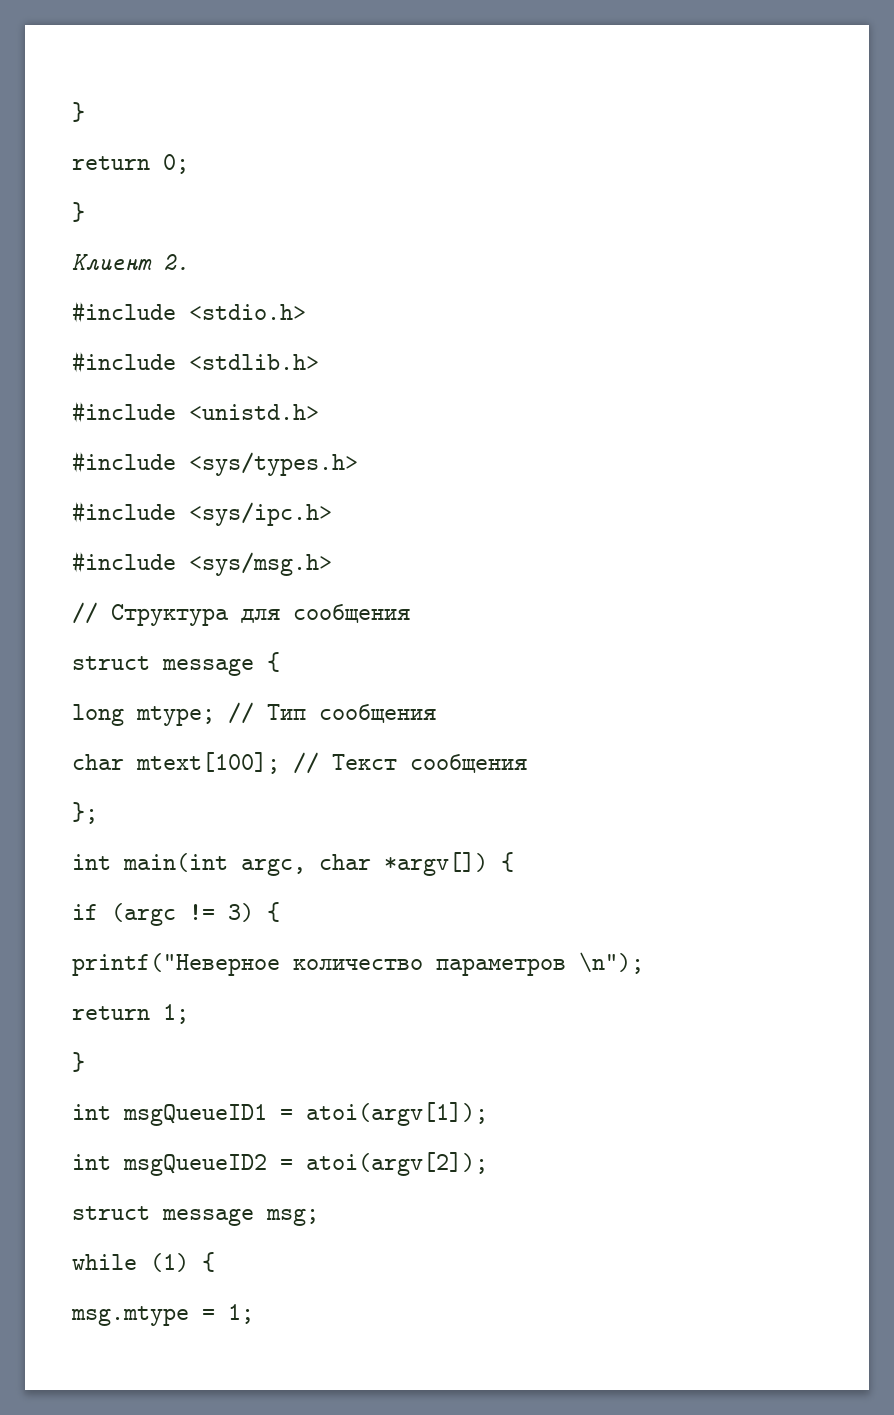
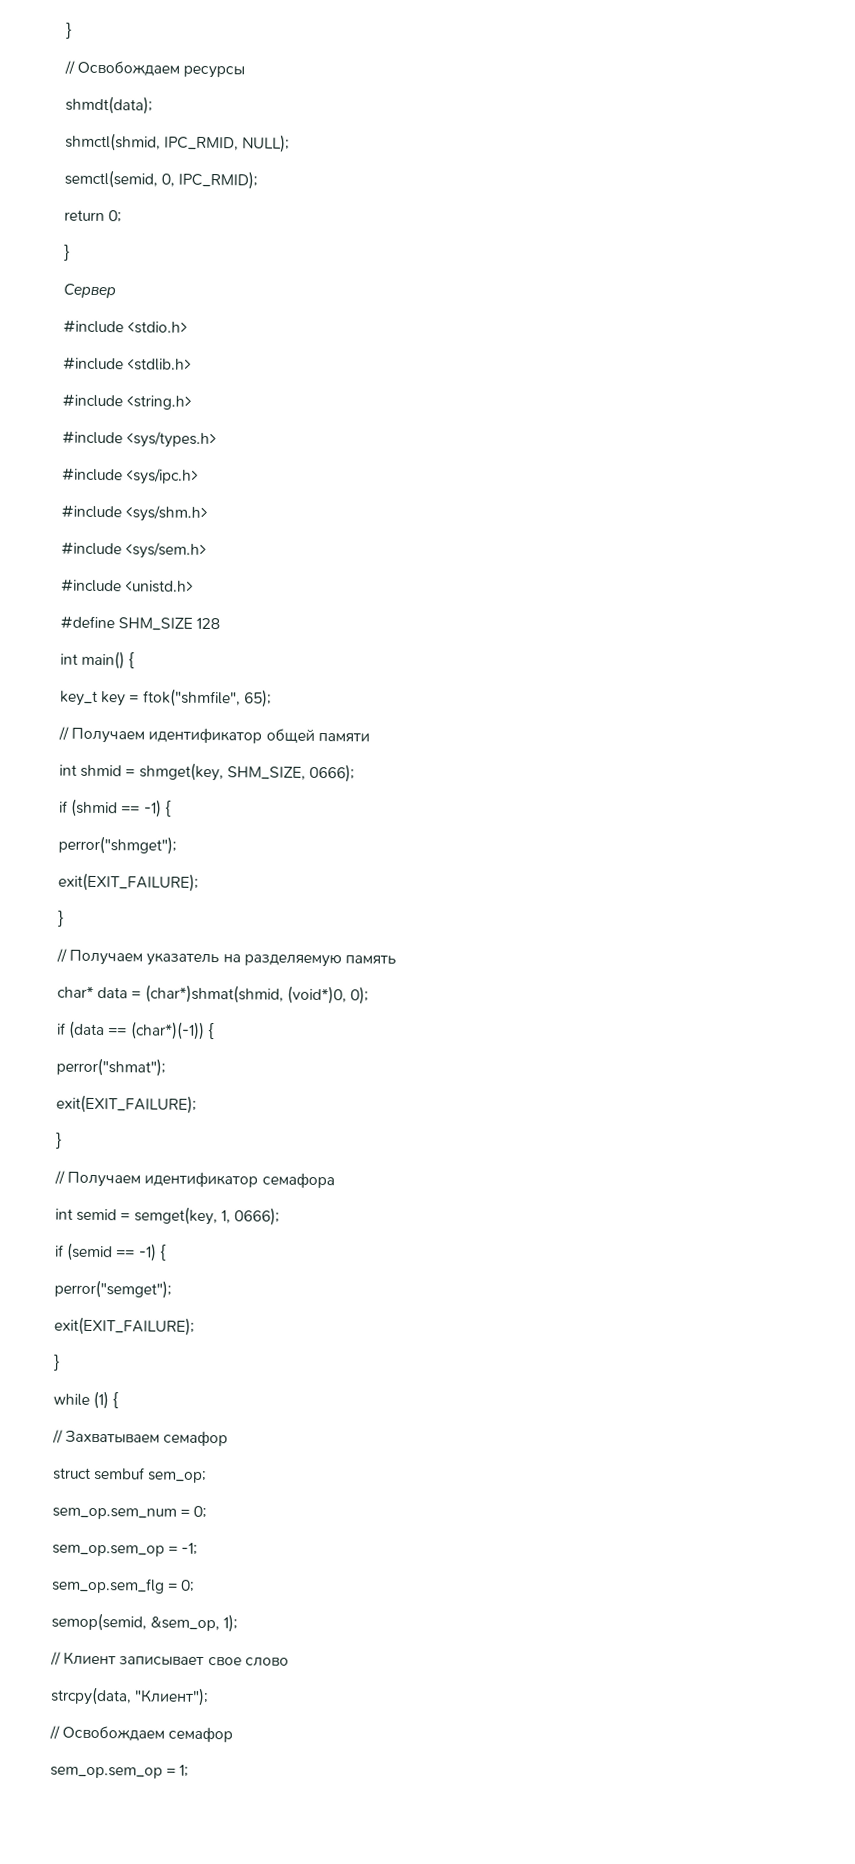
[72,102,85,122] } -> [66,22,72,39] [64,60,246,79] [65,95,153,115] [65,132,291,153] [64,169,259,190] } // // Освобождаем ресурсы // shmdt(data); // shmctl(shmid, IPC_RMID, NULL); // semctl(semid, 0, IPC_RMID);
[72,254,189,271] Клиент 2. -> [63,283,116,299] Сервер
[189,404,319,420] <unistd.h> -> [126,395,193,410] <string.h>
[189,552,332,576] [72,602,410,626] [72,652,280,676] [72,702,436,726] [72,752,527,774] [72,802,98,824] [72,852,514,876] [72,902,280,926] [72,952,644,976] [72,1004,189,1024] [72,1052,85,1072] [72,1102,488,1126] [72,1152,488,1176] [72,1206,319,1226] [72,1252,215,1272] [71,1306,189,1326] <sys/msg.h> // // Структура для сообщения // struct message { // long mtype; // Тип сообщения // char mtext[100]; // Текст сообщения // }; // int main(int argc, char *argv[]) { // if (argc != 3) { // printf("Неверное количество параметров \n"); // return 1; // } // int msgQueueID1 = atoi(argv[1]); // int msgQueueID2 = atoi(argv[2]); // struct message msg; // while (1) { // msg.mtype -> [125,505,209,522] [61,541,208,559] [61,578,195,593] [60,615,221,631] [60,650,136,670] [60,688,272,708] [58,726,370,744] [59,762,355,783] [59,798,172,818] [58,835,177,855] [58,872,199,892] [58,910,64,927] [56,948,396,968] [57,984,369,1005] [57,1020,215,1040] [56,1057,166,1077] [56,1094,197,1114] [56,1132,62,1149] [54,1170,335,1189] [55,1206,280,1226] [55,1242,167,1262] [54,1279,172,1299] [54,1316,195,1336] [54,1354,60,1371] [53,1390,120,1410] [52,1429,229,1447] [53,1466,208,1484] [52,1505,208,1520] [52,1542,199,1557] [51,1577,196,1594] [51,1612,239,1633] [50,1651,289,1667] [50,1686,210,1707] [49,1725,234,1743] [50,1766,163,1779] <sys/shm.h> // #include <sys/sem.h> // #include <unistd.h> // #define SHM_SIZE 128 // int main() { // key_t key = ftok("shmfile", 65); // // Получаем идентификатор общей памяти // int shmid = shmget(key, SHM_SIZE, 0666); // if (shmid == -1) { // perror("shmget"); // exit(EXIT_FAILURE); // } // // Получаем указатель на разделяемую память // char* data = (char*)shmat(shmid, (void*)0, 0); // if (data == (char*)(-1)) { // perror("shmat"); // exit(EXIT_FAILURE); // } // // Получаем идентификатор семафора // int semid = semget(key, 1, 0666); // if (semid == -1) { // perror("semget"); // exit(EXIT_FAILURE); // } // while (1) { // // Захватываем семафор // struct sembuf sem_op; // sem_op.sem_num = 0; // sem_op.sem_op = -1; // sem_op.sem_flg = 0; // semop(semid, &sem_op, 1); // // Клиент записывает свое слово // strcpy(data, "Клиент"); // // Освобождаем семафор // sem_op.sem_op

